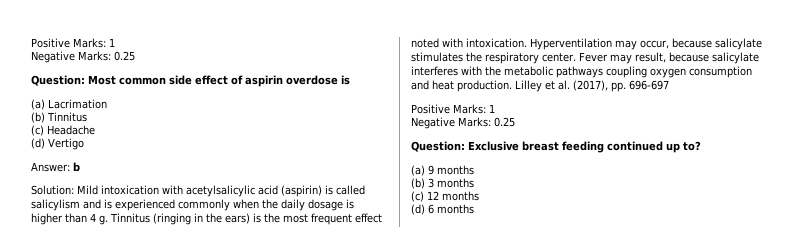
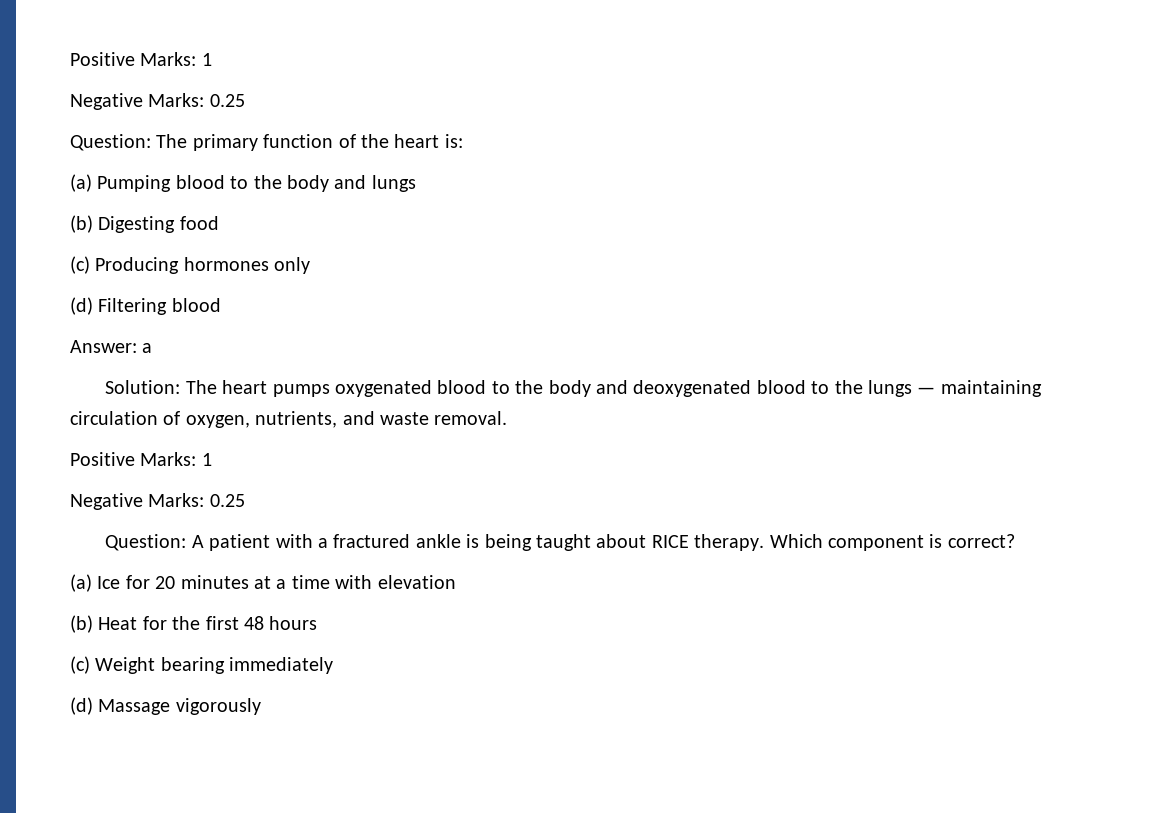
[31,38,115,48] [31,51,135,63] [31,75,350,87] [31,99,107,110] [31,112,87,123] [31,125,95,136] [31,138,84,150] Positive Marks: 1 // Negative Marks: 0.25 // Question: Most common side effect of aspirin overdose is // (a) Lacrimation // (b) Tinnitus // (c) Headache // (d) Vertigo -> [70,52,212,66] [70,93,245,110] [70,134,463,151] [70,174,416,192] [70,215,219,233] [70,256,311,274] [70,297,221,315] Positive Marks: 1 // Negative Marks: 0.25 // Question: The primary function of the heart is: // (a) Pumping blood to the body and lungs // (b) Digesting food // (c) Producing hormones only // (d) Filtering blood
[73,162,80,172] b -> [142,343,153,353] a
[77,185,365,197] [31,199,354,211] [31,213,382,225] [411,38,762,50] [411,52,759,64] [411,66,752,78] [411,80,669,92] [411,104,495,114] [411,117,515,129] [411,141,701,153] [411,165,474,176] [411,178,474,189] [411,191,479,202] [411,204,474,215] Mild intoxication with acetylsalicylic acid (aspirin) is called salicylism and is experienced commonly when the daily dosage is higher than 4 g. Tinnitus (ringing in the ears) is the most frequent effect noted with intoxication. Hyperventilation may occur, because salicylate stimulates the respiratory center. Fever may result, because salicylate interferes with the metabolic pathways coupling oxygen consumption and heat production. Lilley et al. (2017), pp. 696-697 // Positive Marks: 1 // Negative Marks: 0.25 // Question: Exclusive breast feeding continued up to? // (a) 9 months // (b) 3 months // (c) 12 months // (d) 6 months -> [185,380,1042,397] [70,411,508,428] [70,452,212,466] [70,493,245,510] [105,534,1015,551] [70,574,456,592] [70,615,318,633] [70,656,334,674] [70,697,261,715] The heart pumps oxygenated blood to the body and deoxygenated blood to the lungs — maintaining circulation of oxygen, nutrients, and waste removal. // Positive Marks: 1 // Negative Marks: 0.25 // Question: A patient with a fractured ankle is being taught about RICE therapy. Which component is correct? // (a) Ice for 20 minutes at a time with elevation // (b) Heat for the first 48 hours // (c) Weight bearing immediately // (d) Massage vigorously

